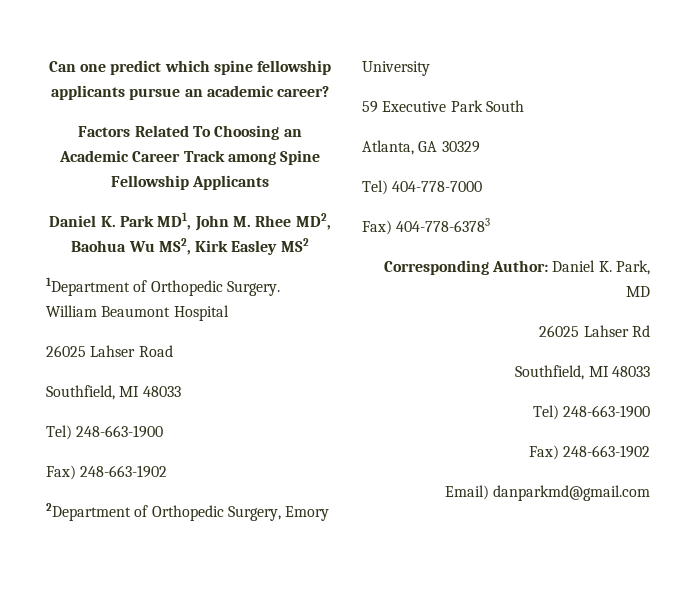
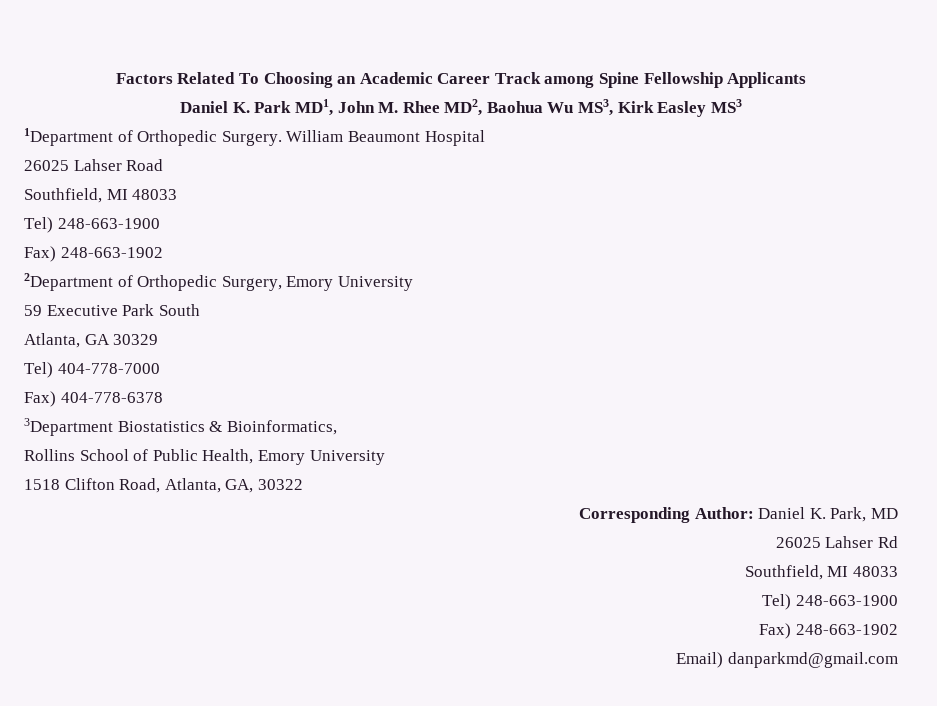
[48,60,332,75] [50,85,330,100] Can one predict which spine fellowship applicants pursue an academic career? // -> (115, 78) none
[158,238,191,255] MS2, -> [578,99,614,116] MS3,
[280,238,309,252] MS2 -> [710,99,742,113] MS3
[396,218,491,232] 404-778-63783 -> [60,392,163,403] [24,418,337,436] [24,449,385,465] [24,478,303,493] 404-778-6378 // 3Department Biostatistics & Bioinformatics, // Rollins School of Public Health, Emory University // 1518 Clifton Road, Atlanta, GA, 30322

